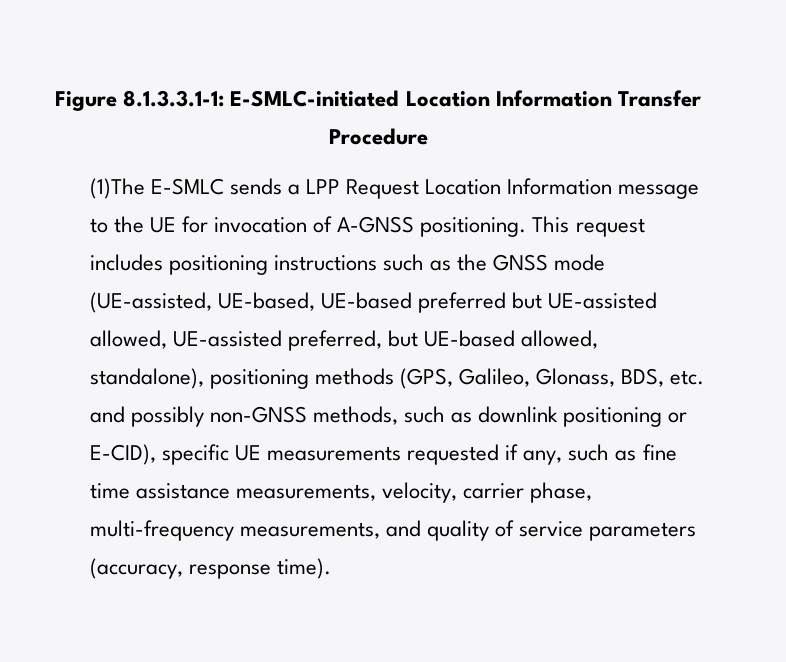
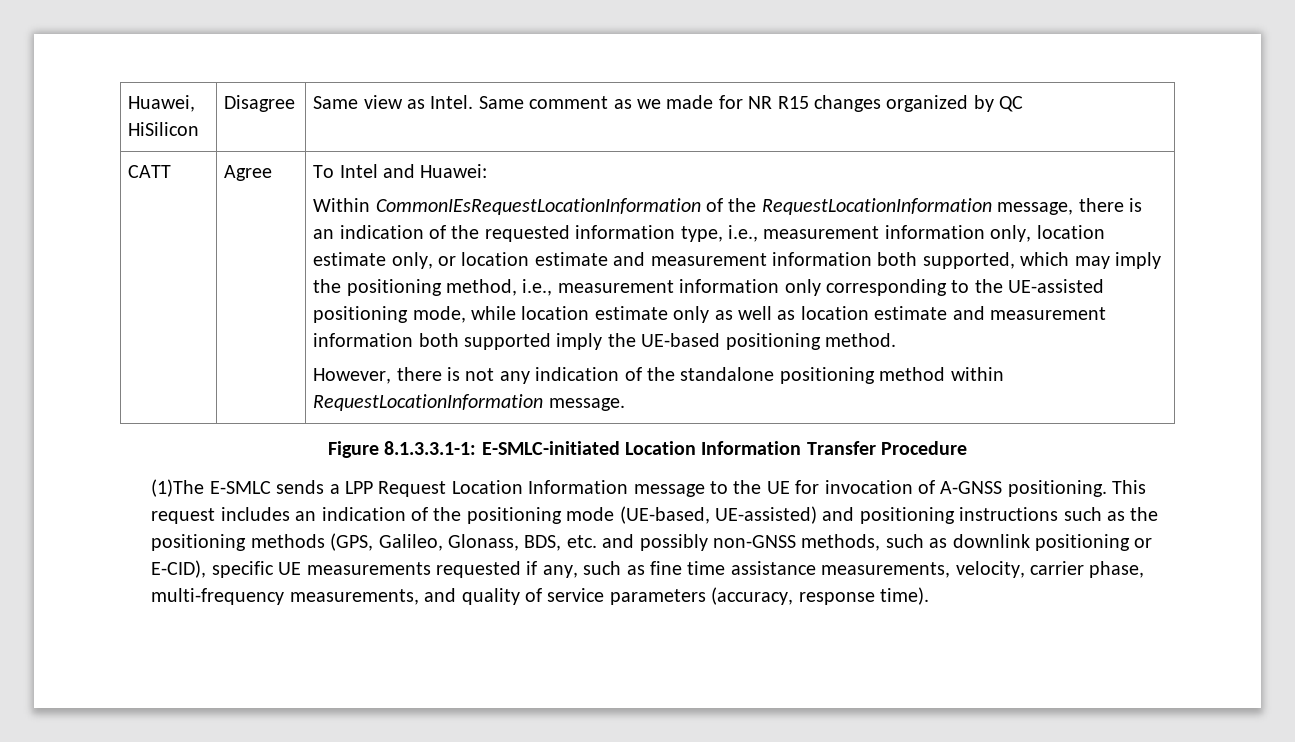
(55, 101) none -> [128,95,196,112] [128,122,200,136] [224,95,296,112] [313,95,1024,112] [128,165,172,178] [224,165,273,181] [313,164,488,178] [313,198,1143,215] [313,225,1105,242] [313,252,1162,269] [313,279,1105,296] [313,306,1107,323] [313,333,897,350] [313,367,1004,384] [313,394,625,411] Huawei, HiSilicon | Disagree | Same view as Intel. Same comment as we made for NR R15 changes organized by QC // CATT | Agree | To Intel and Huawei: // Within CommonIEsRequestLocationInformation of the RequestLocationInformation message, there is an indication of the requested information type, i.e., measurement information only, location estimate only, or location estimate and measurement information both supported, which may imply the positioning method, i.e., measurement information only corresponding to the UE-assisted positioning mode, while location estimate only as well as location estimate and measurement information both supported imply the UE-based positioning method. // However, there is not any indication of the standalone positioning method within RequestLocationInformation message. //
(163, 262) none -> [295,506,855,524] an indication of the positioning mode (UE-based, UE-assisted) and
[493,254,606,271] [89,292,658,313] [89,330,599,351] [89,368,204,389] GNSS mode (UE-assisted, UE-based, UE-based preferred but UE-assisted allowed, UE-assisted preferred, but UE-based allowed, standalone), -> (1159, 514) none

